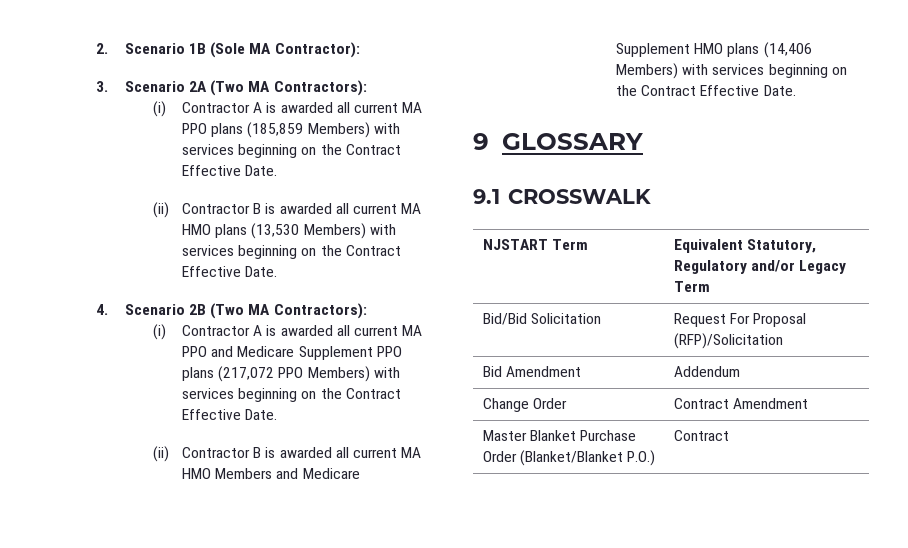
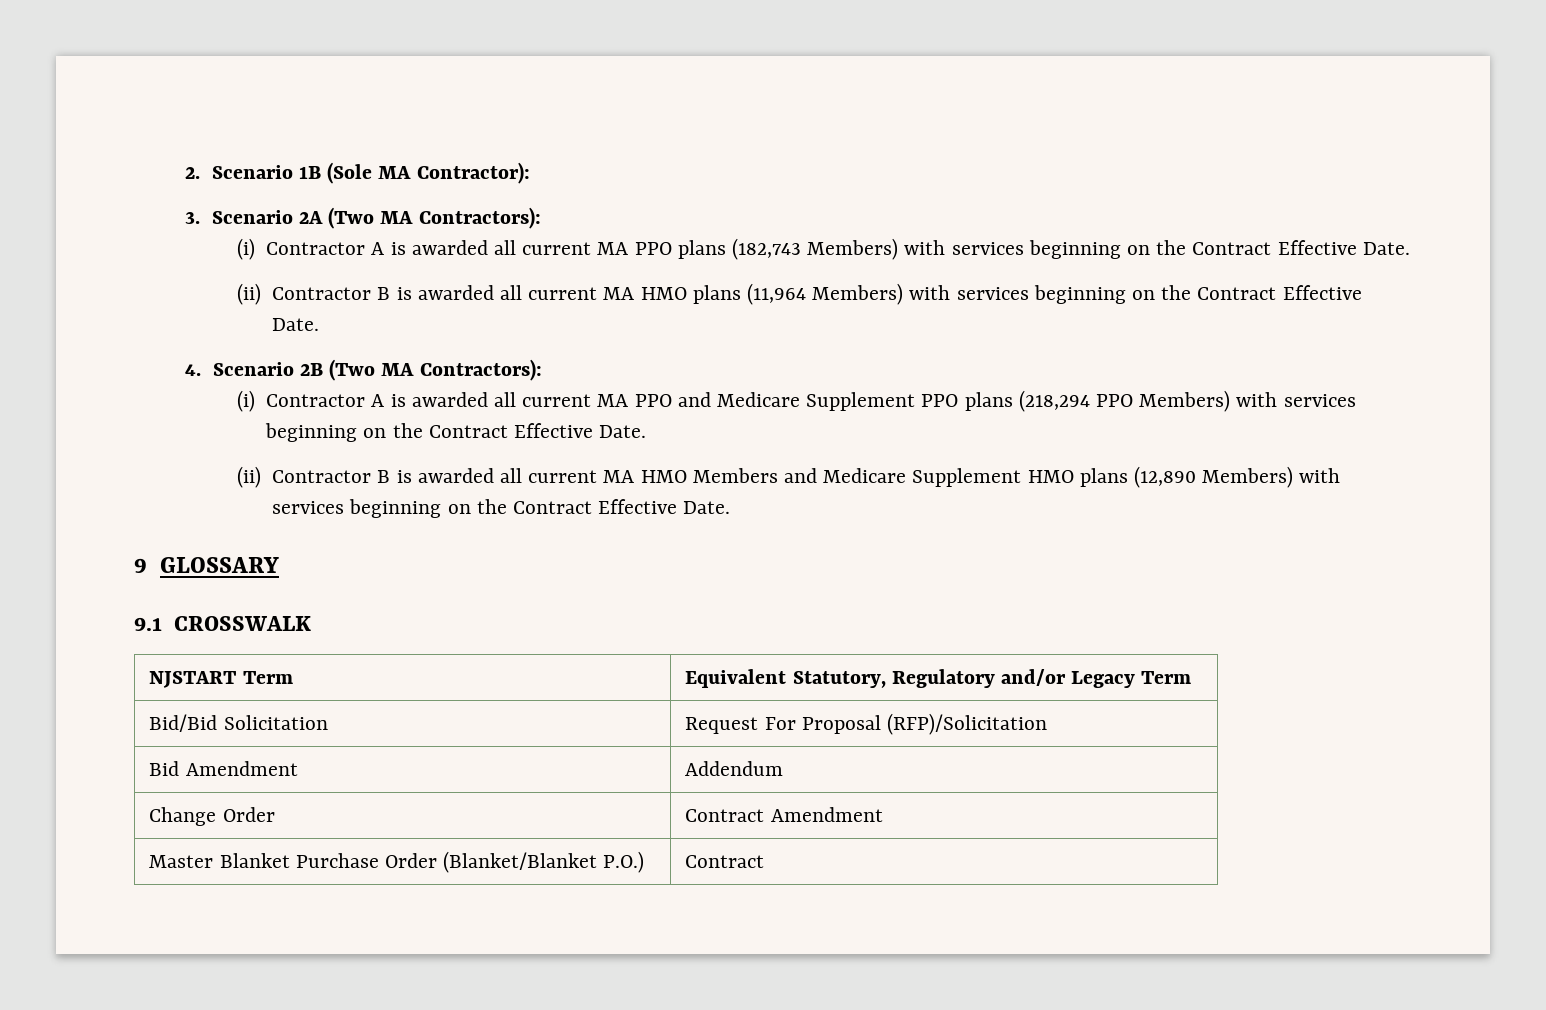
[247,122,304,138] (185,859 -> [731,238,801,260] (182,743
[251,223,300,239] (13,530 -> [746,283,806,305] (11,964
[218,366,275,382] (217,072 -> [1018,390,1090,412] (218,294
[763,42,812,58] (14,406 -> [1134,466,1197,488] (12,890

